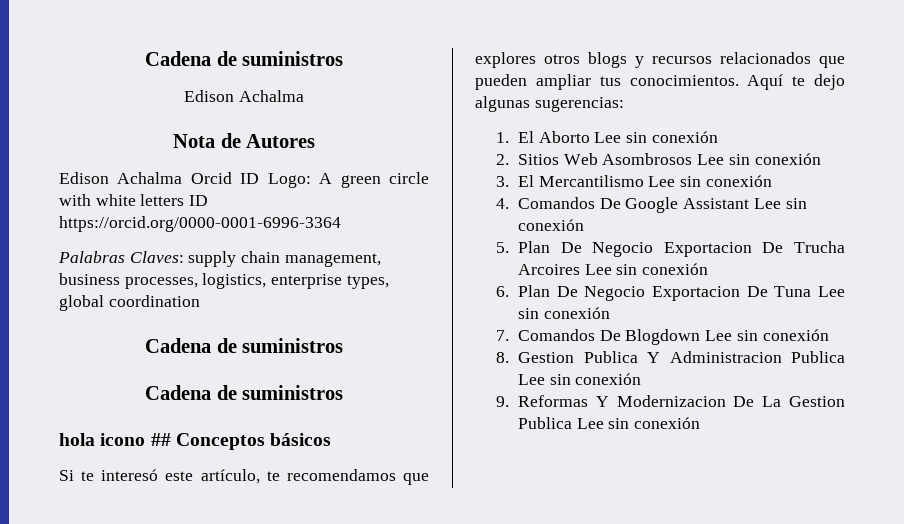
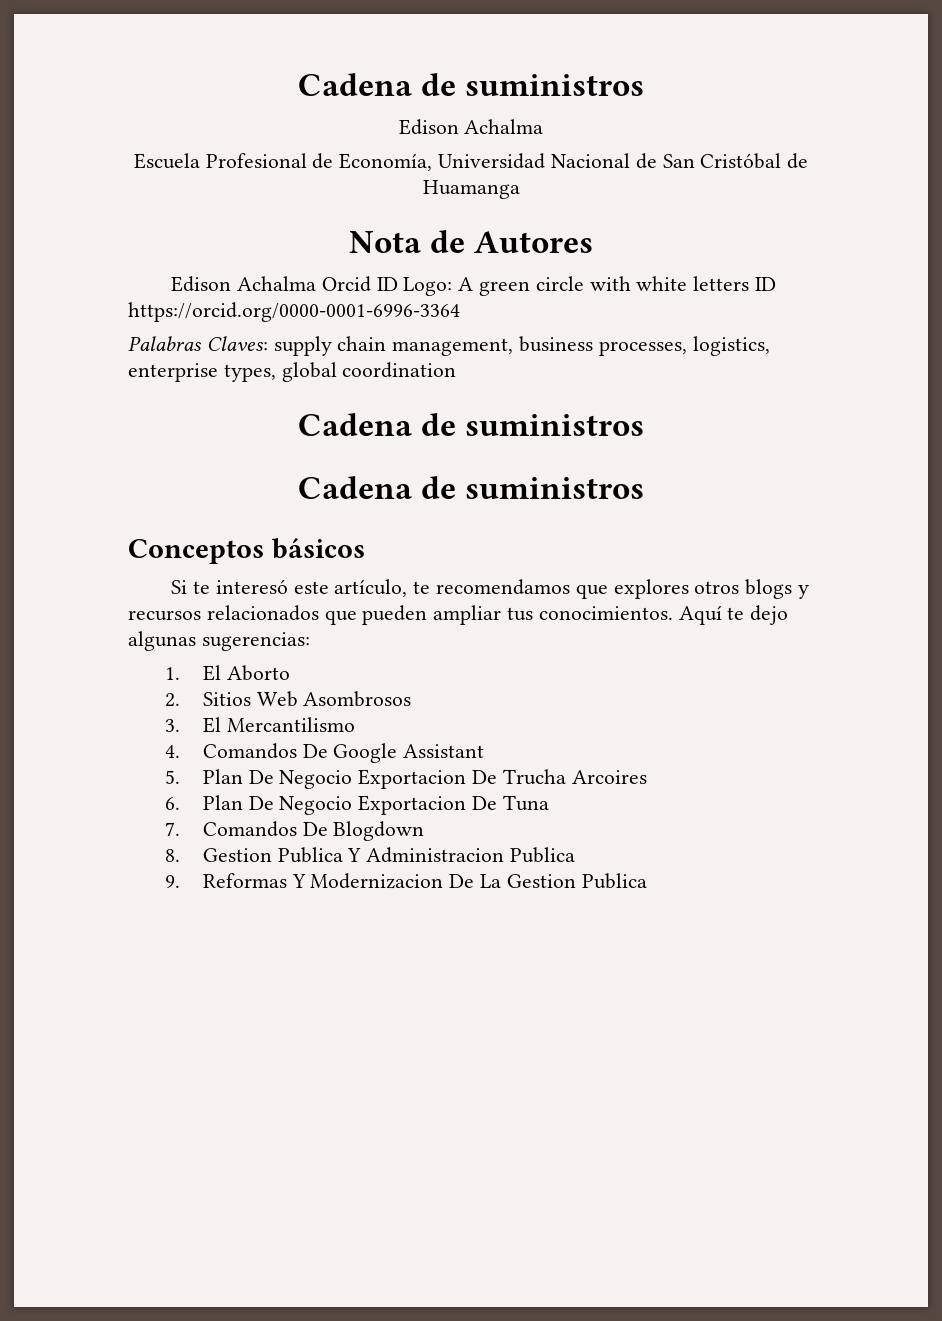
(304, 96) none -> [133,153,809,171] [422,180,520,199] // Escuela Profesional de Economía, Universidad Nacional de San Cristóbal de Huamanga
[59,433,171,446] hola icono ## -> (645, 488) none
[594,131,718,143] Lee sin conexión -> (290, 673) none
[697,153,821,165] Lee sin conexión -> (412, 699) none
[648,175,772,187] Lee sin conexión -> (355, 724) none
[753,198,807,209] [518,219,585,231] Lee sin conexión -> (485, 751) none
[584,263,709,275] Lee sin conexión -> (647, 777) none
[818,286,845,297] [518,307,610,319] Lee sin conexión -> (549, 803) none
[705,329,829,341] Lee sin conexión -> (425, 831) none
[518,373,642,385] Lee sin conexión -> (575, 855) none
[576,417,701,429] Lee sin conexión -> (647, 881) none

